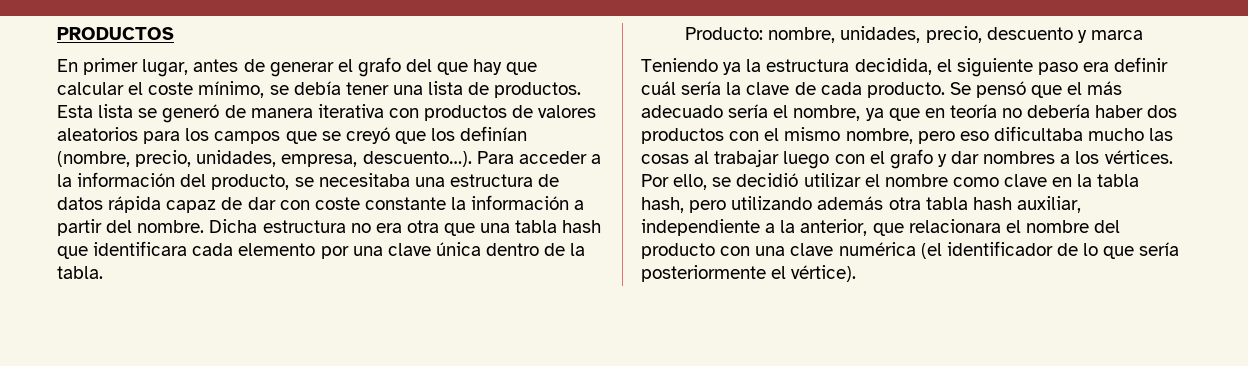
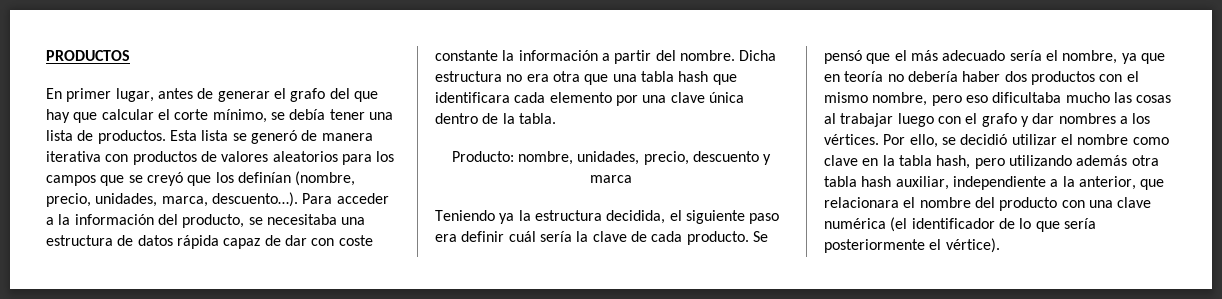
[148,82,194,95] coste -> [174,109,209,120] corte
[281,154,358,167] empresa, -> [161,196,208,207] marca,

